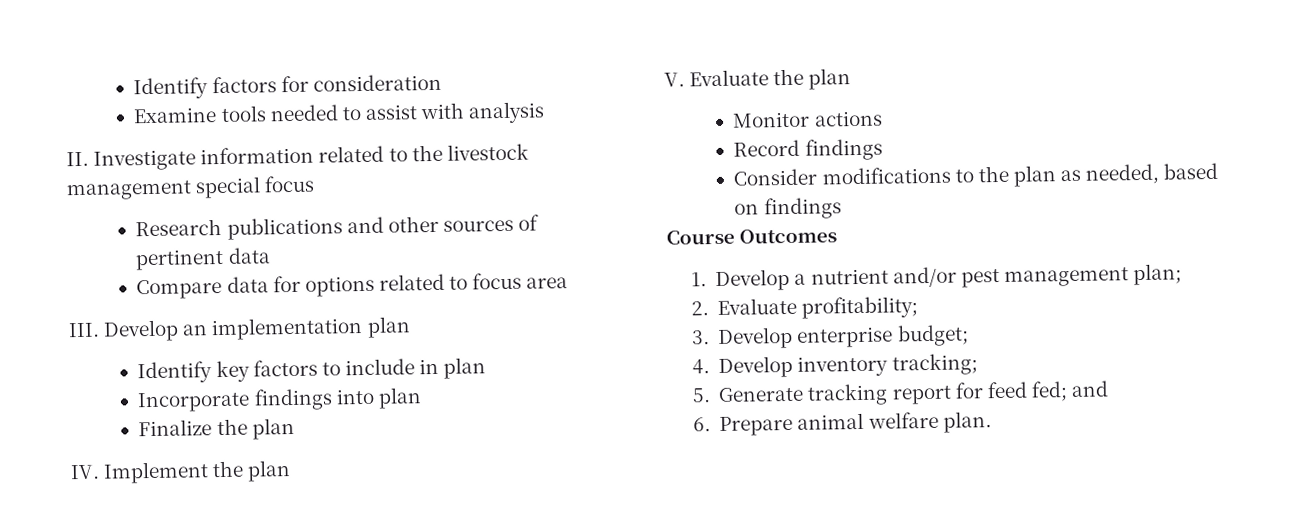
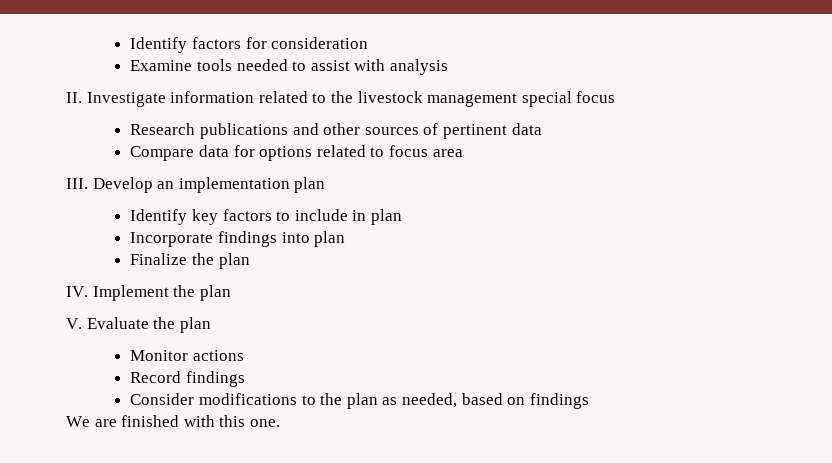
[666,228,838,245] [690,263,1183,292] [690,296,919,319] [691,324,969,349] [691,353,978,378] [691,380,1109,406] [692,411,992,436] Course Outcomes // 1. Develop a nutrient and/or pest management plan; // 2. Evaluate profitability; // 3. Develop enterprise budget; // 4. Develop inventory tracking; // 5. Generate tracking report for feed fed; and // 6. Prepare animal welfare plan. -> [66,415,280,427] We are finished with this one.

